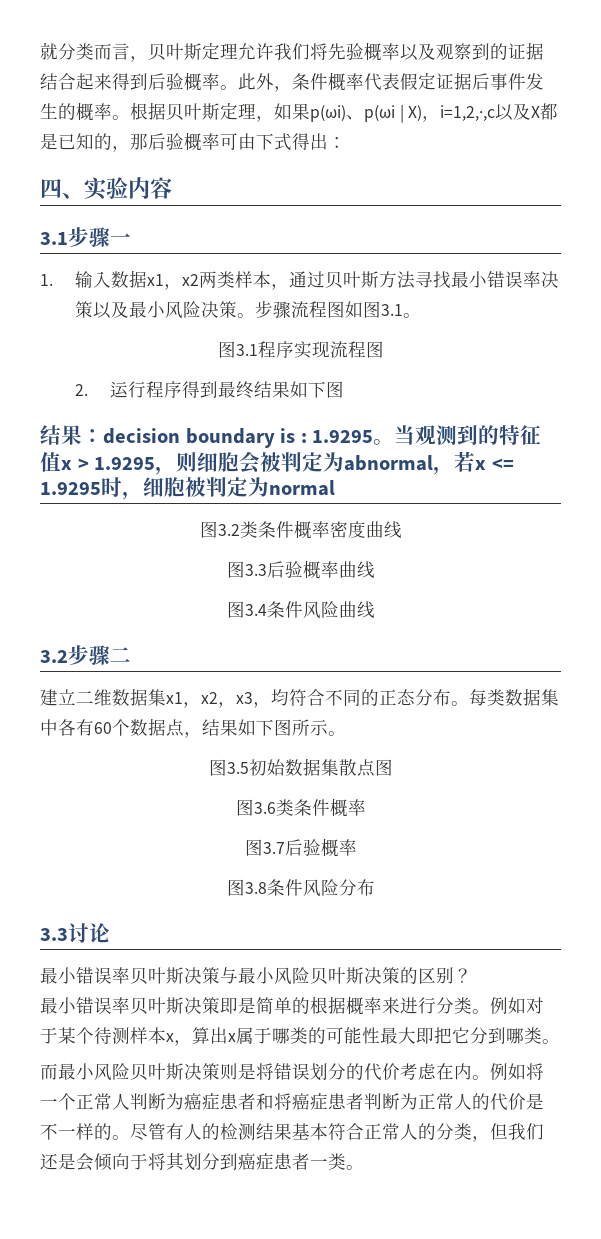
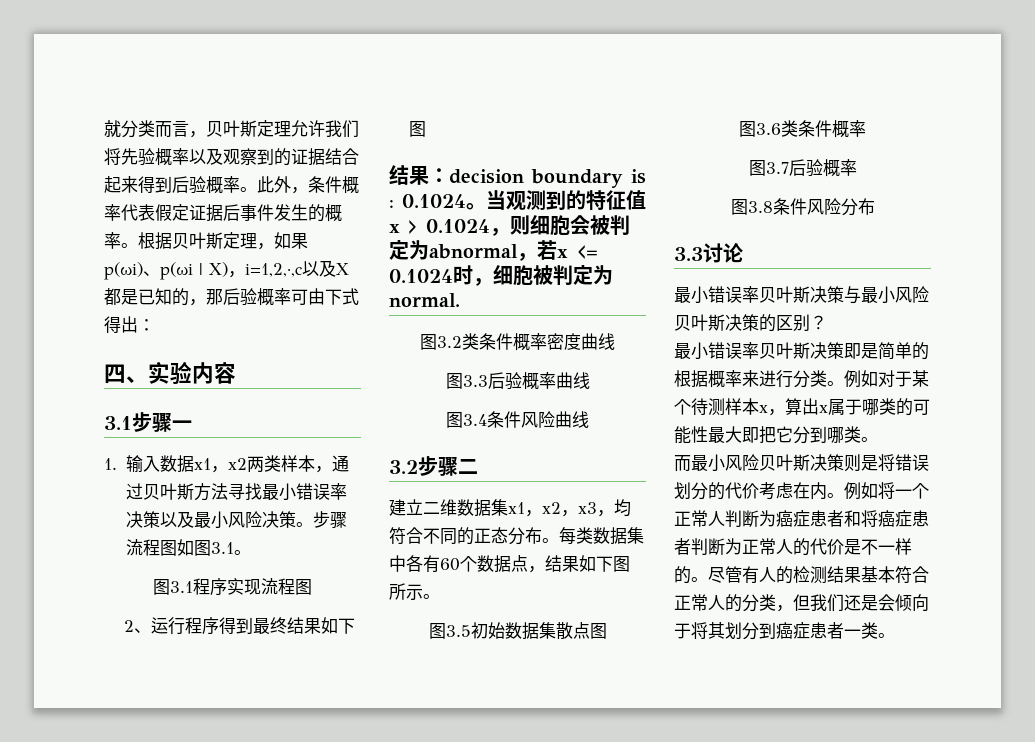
[74,384,88,396] 2. -> [123,620,151,633] 2、
[312,430,374,443] 1.9295 -> [402,194,466,208] 0.1024
[94,457,156,470] 1.9295 -> [426,219,490,233] 0.1024
[40,482,101,495] 1.9295 -> [389,269,453,283] 0.1024
[269,480,335,496] normal -> [389,293,460,307] normal.

